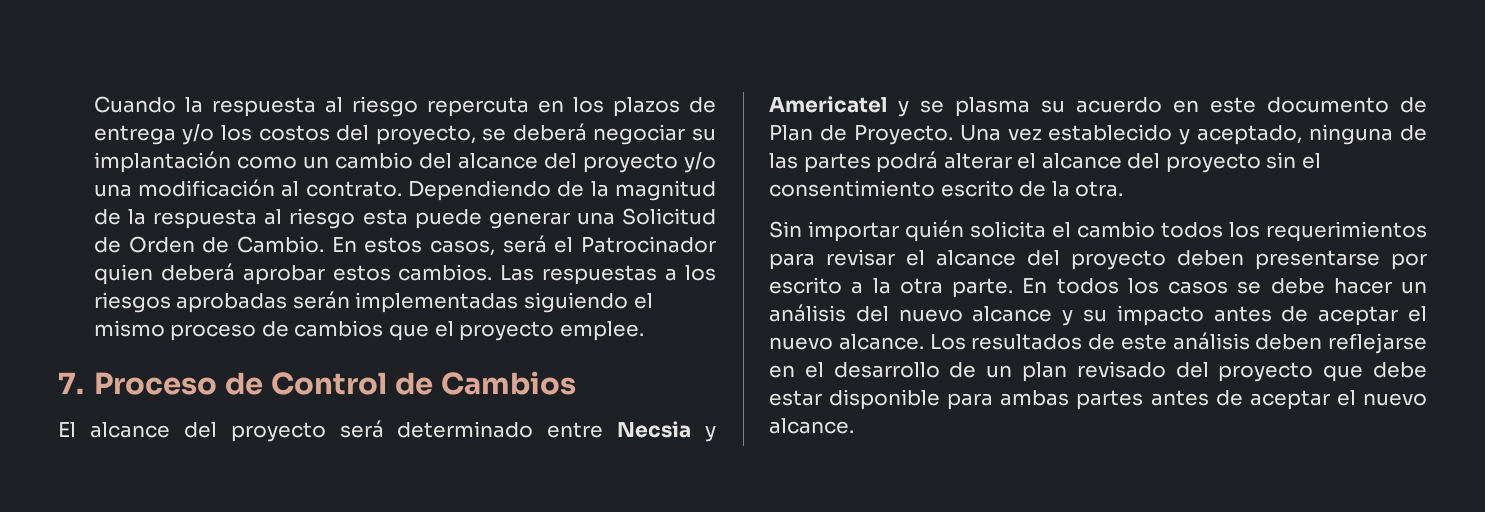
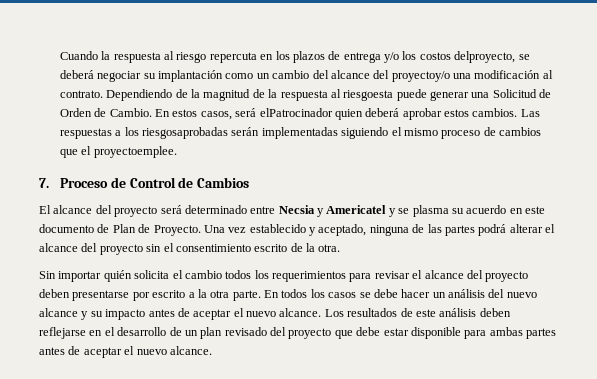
[336,125,476,145] del proyecto, -> [454,51,516,63] delproyecto,
[582,152,716,173] proyecto y/o -> [391,71,450,82] proyectoy/o
[289,208,408,229] riesgo esta -> [343,90,394,101] riesgoesta
[554,236,716,253] el Patrocinador -> [259,108,333,117] elPatrocinador
[93,292,288,313] riesgos aprobadas -> [142,127,229,139] riesgosaprobadas
[459,321,644,341] proyecto emplee. -> [93,146,177,158] proyectoemplee.

